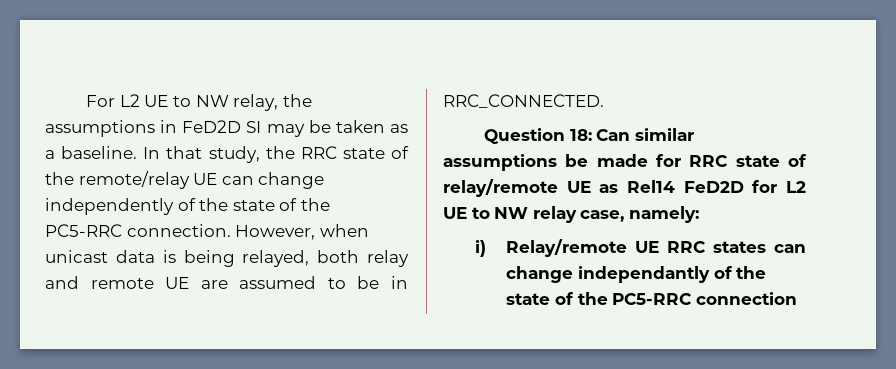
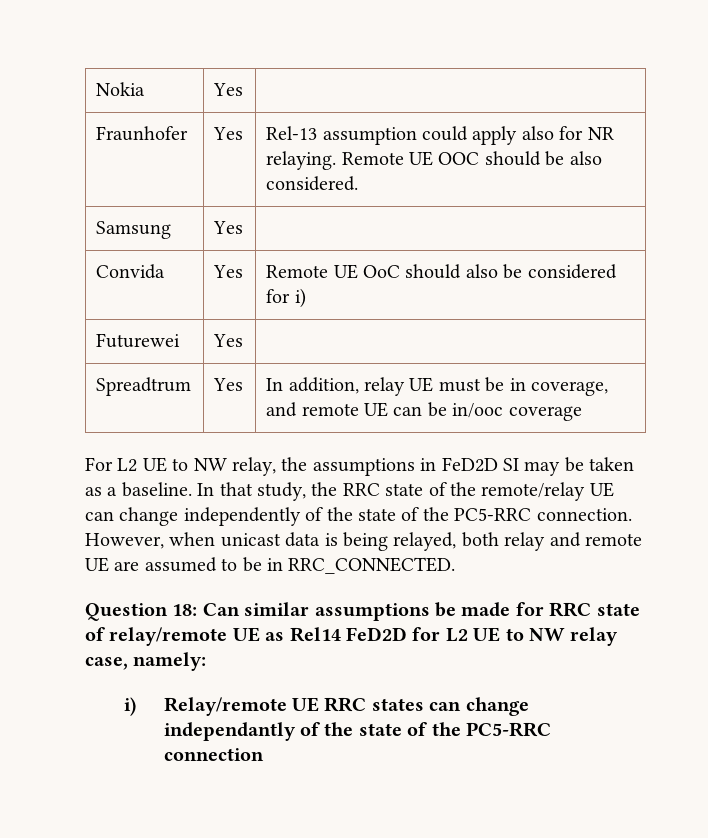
(86, 101) none -> [96,82,146,96] [213,83,244,96] [96,126,189,141] [213,127,244,140] [266,126,614,145] [266,151,602,170] [266,176,359,191] [96,221,172,239] [213,221,244,234] [96,264,166,279] [213,265,244,278] [266,264,617,279] [266,288,306,308] [96,333,181,348] [213,334,244,347] [96,377,192,396] [213,378,244,391] [266,377,608,396] [266,402,582,421] Nokia | Yes | // Fraunhofer | Yes | Rel-13 assumption could apply also for NR relaying. Remote UE OOC should be also considered. // Samsung | Yes | // Convida | Yes | Remote UE OoC should also be considered for i) // Futurewei | Yes | // Spreadtrum | Yes | In addition, relay UE must be in coverage, and remote UE can be in/ooc coverage //

